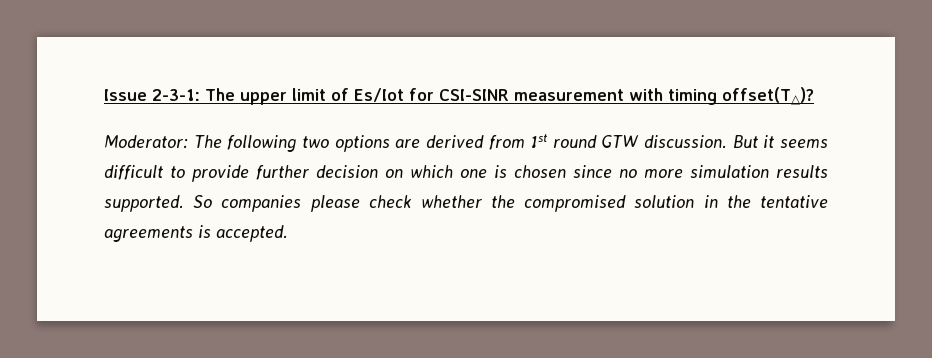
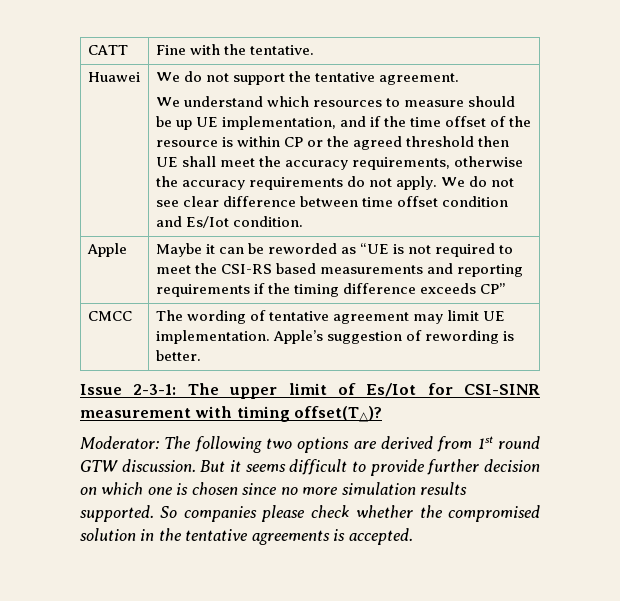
(104, 95) none -> [87,45,128,55] [155,44,314,55] [87,72,140,82] [155,71,460,85] [155,96,516,107] [155,116,532,130] [155,136,510,150] [155,156,524,170] [155,176,515,190] [155,196,509,207] [155,216,303,228] [86,243,127,257] [155,243,514,257] [155,263,524,277] [155,283,506,297] [87,311,132,321] [155,310,506,324] [155,330,515,344] [155,350,201,361] CATT | Fine with the tentative. // Huawei | We do not support the tentative agreement. // We understand which resources to measure should be up UE implementation, and if the time offset of the resource is within CP or the agreed threshold then UE shall meet the accuracy requirements, otherwise the accuracy requirements do not apply. We do not see clear difference between time offset condition and Es/Iot condition. // Apple | Maybe it can be reworded as “UE is not required to meet the CSI-RS based measurements and reporting requirements if the timing difference exceeds CP” // CMCC | The wording of tentative agreement may limit UE implementation. Apple’s suggestion of rewording is better. //

